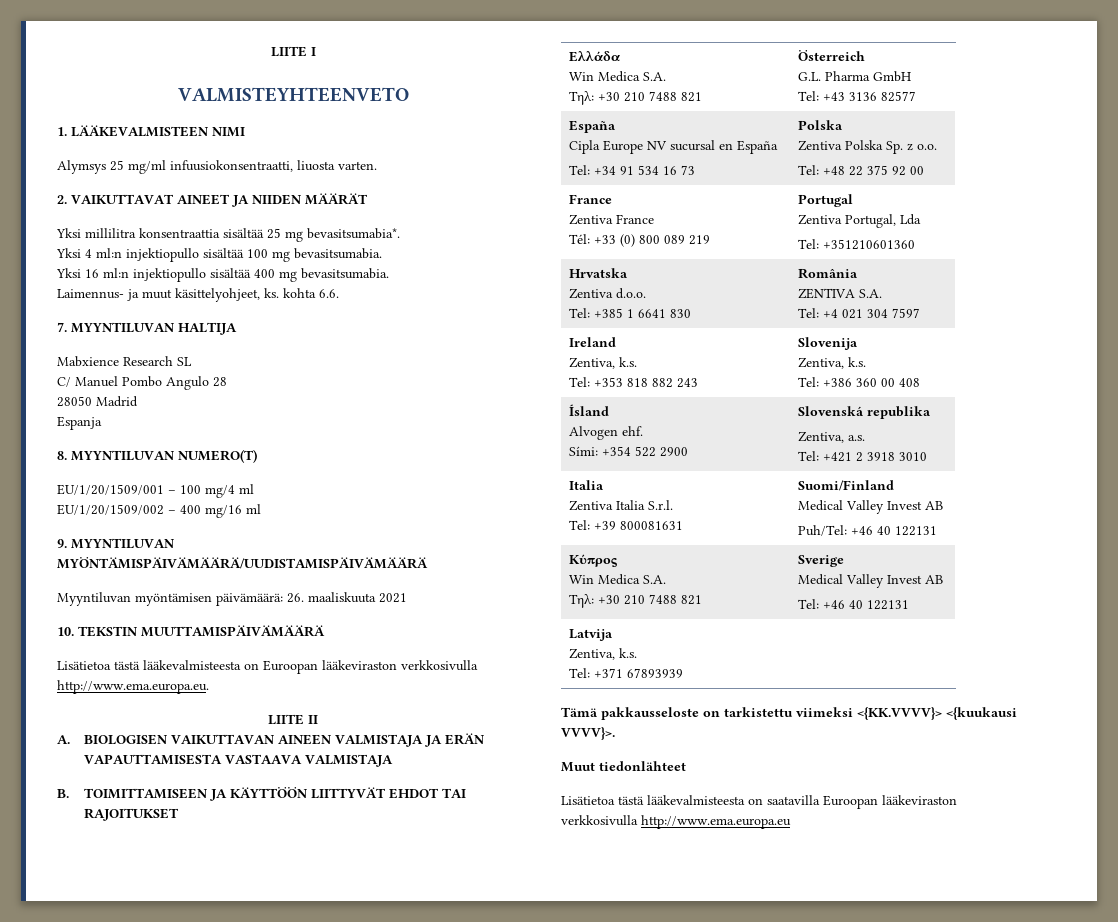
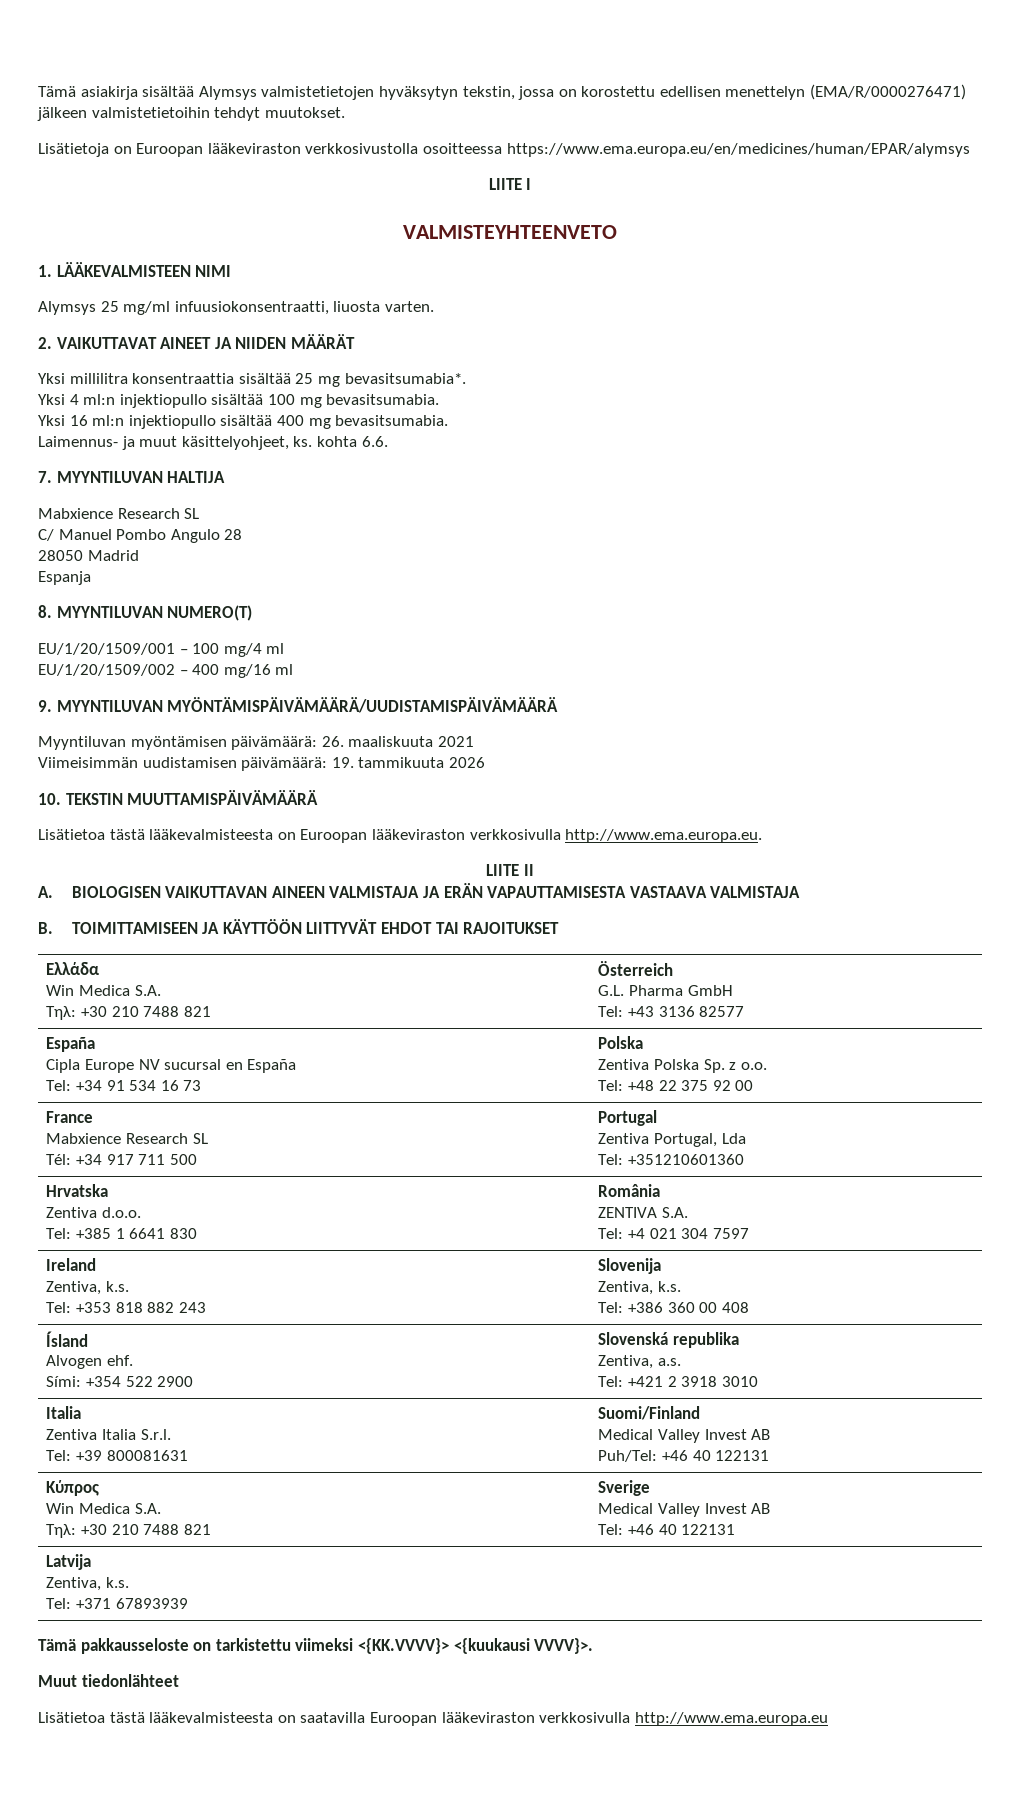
(270, 51) none -> [38,84,967,100] [37,107,345,121] [38,143,970,157] Tämä asiakirja sisältää Alymsys valmistetietojen hyväksytyn tekstin, jossa on korostettu edellisen menettelyn (EMA/R/0000276471) jälkeen valmistetietoihin tehdyt muutokset. // Lisätietoja on Euroopan lääkeviraston verkkosivustolla osoitteessa https://www.ema.europa.eu/en/medicines/human/EPAR/alymsys //
(407, 598) none -> [38,757,485,771] // Viimeisimmän uudistamisen päivämäärä: 19. tammikuuta 2026
[569,214,655,225] [569,234,711,247] Zentiva France // Tél: +33 (0) 800 089 219 -> [46,1133,208,1144] [46,1154,197,1165] Mabxience Research SL // Tél: +34 917 711 500

